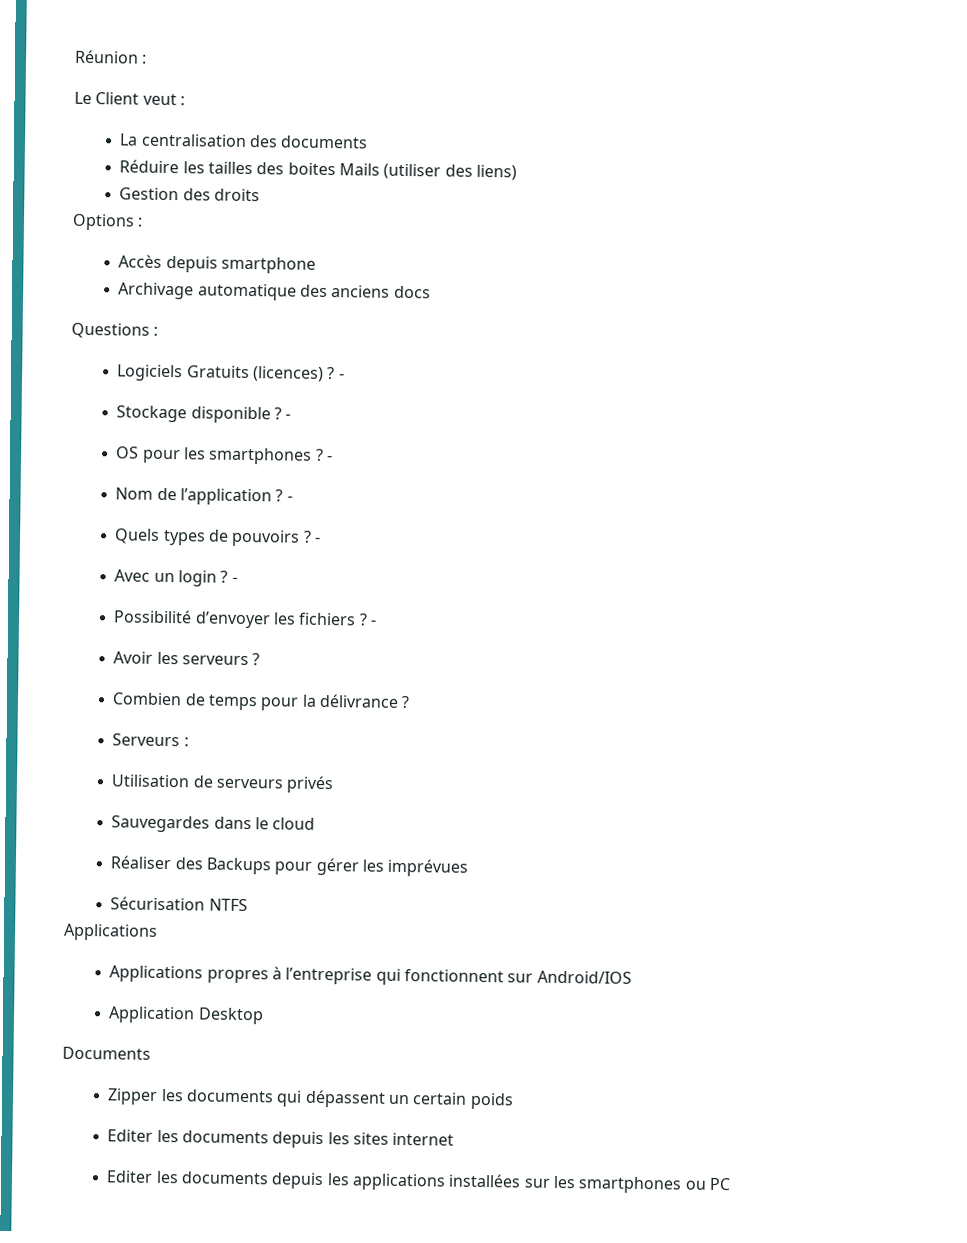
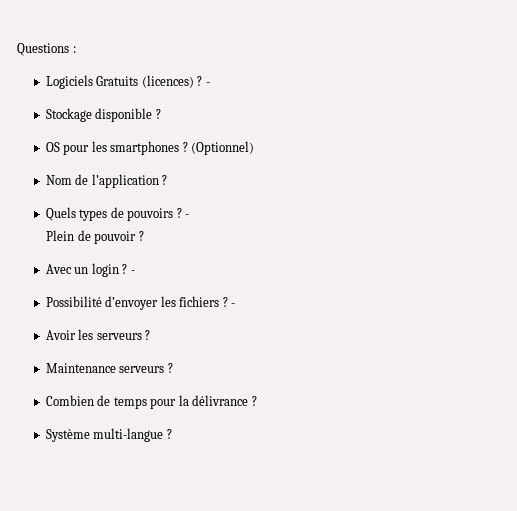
[74,49,148,64] [74,91,185,106] [119,133,369,149] [119,159,517,181] [119,187,261,202] [72,213,144,231] [118,254,317,274] [118,282,431,301] Réunion : // Le Client veut : // La centralisation des documents // Réduire les tailles des boites Mails (utiliser des liens) // Gestion des droits // Options : // Accès depuis smartphone // Archivage automatique des anciens docs // -> (17, 49) none
[285,413,292,420] - -> (161, 114) none
[327,455,334,462] - -> [191,141,255,155] (Optionnel)
[286,495,293,502] - -> (168, 180) none
(322, 539) none -> [46,230,144,244] // Plein de pouvoir ?
(261, 659) none -> [45,363,173,373] // Maintenance serveurs ?
[112,733,189,747] [111,774,335,794] [111,815,316,833] [110,855,470,877] [110,896,248,912] [63,923,158,941] [109,965,632,985] [108,1006,264,1025] [62,1046,151,1060] [107,1088,514,1110] [107,1129,455,1149] [106,1170,731,1194] Serveurs : // Utilisation de serveurs privés // Sauvegardes dans le cloud // Réaliser des Backups pour gérer les imprévues // Sécurisation NTFS // Applications // Applications propres à l’entreprise qui fonctionnent sur Android/IOS // Application Desktop // Documents // Zipper les documents qui dépassent un certain poids // Editer les documents depuis les sites internet // Editer les documents depuis les applications installées sur les smartphones ou PC -> [45,428,172,442] Système multi-langue ?

